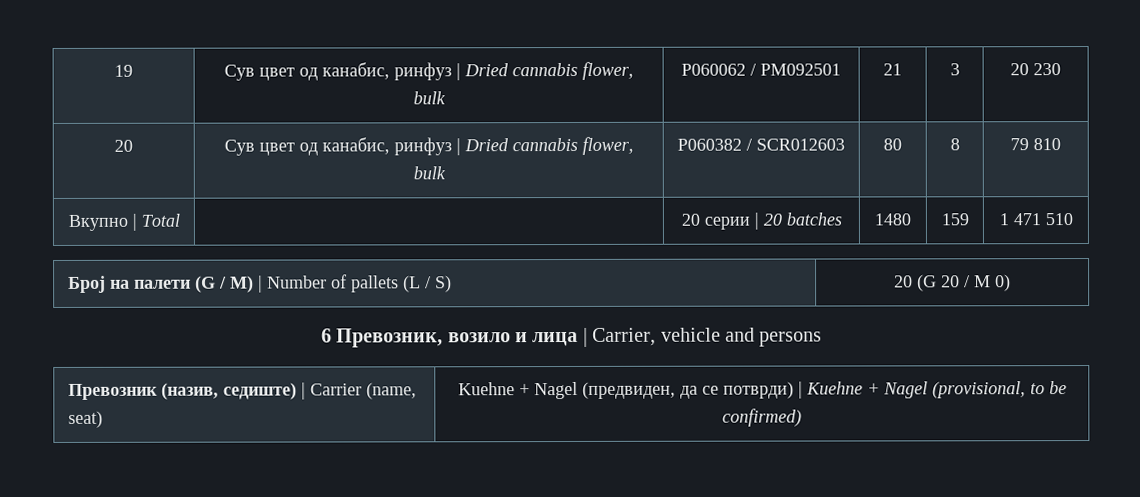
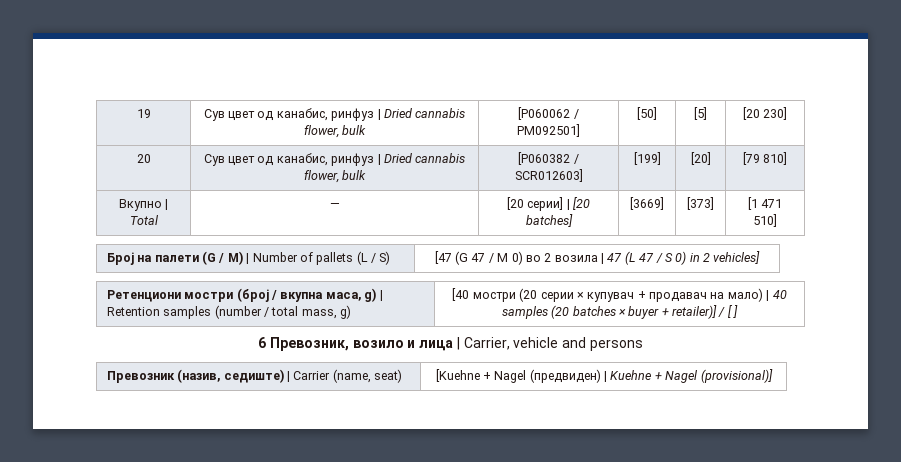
[681,63,841,76] [883,63,902,76] [949,63,960,76] [1010,63,1061,76] P060062 / PM092501 | 21 | 3 | 20 230 -> [518,107,579,120] [517,124,580,137] [637,107,657,120] [694,107,707,120] [742,107,788,120] [P060062 / PM092501] | [50] | [5] | [20 230]
[677,138,845,151] [883,138,902,151] [949,138,960,151] [1010,138,1061,151] [67,213,180,231] [680,212,842,230] [874,213,911,226] [940,213,969,226] [998,213,1073,226] P060382 / SCR012603 | 80 | 8 | 79 810 // Вкупно | Total | | 20 серии | 20 batches | 1480 | 159 | 1 471 510 -> [518,152,579,165] [514,169,583,182] [633,152,661,165] [690,152,711,165] [742,152,788,165] [118,199,169,211] [129,215,159,225] [329,203,340,208] [506,197,591,211] [525,214,573,227] [630,197,664,210] [687,197,714,210] [747,197,783,210] [753,214,777,227] [P060382 / SCR012603] | [199] | [20] | [79 810] // Вкупно | Total | — | [20 серии] | [20 batches] | [3669] | [373] | [1 471 510]
[894,274,960,292] 20 (G 20 -> [434,251,486,265] [47 (G 47
(1011, 283) none -> [525,251,761,265] [106,288,383,302] [106,305,352,319] [452,288,787,302] [501,305,739,319] во 2 возила | 47 (L 47 / S 0) in 2 vehicles] // Ретенциони мостри (број / вкупна маса, g) | Retention samples (number / total mass, g) | [40 мостри (20 серии × купувач + продавач на мало) | 40 samples (20 batches × buyer + retailer)] / [ ]
[457,381,1067,400] [722,408,802,427] Kuehne + Nagel (предвиден, да се потврди) | Kuehne + Nagel (provisional, to be confirmed) -> [435,369,773,383] [Kuehne + Nagel (предвиден) | Kuehne + Nagel (provisional)]

